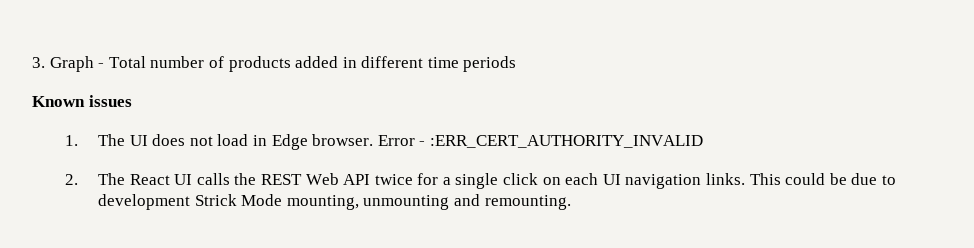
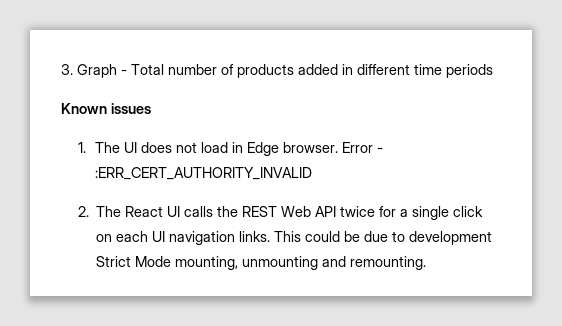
[194,194,237,206] Strick -> [96,256,132,267] Strict

